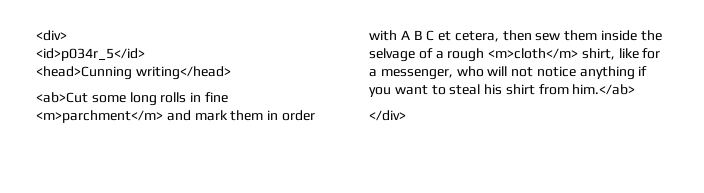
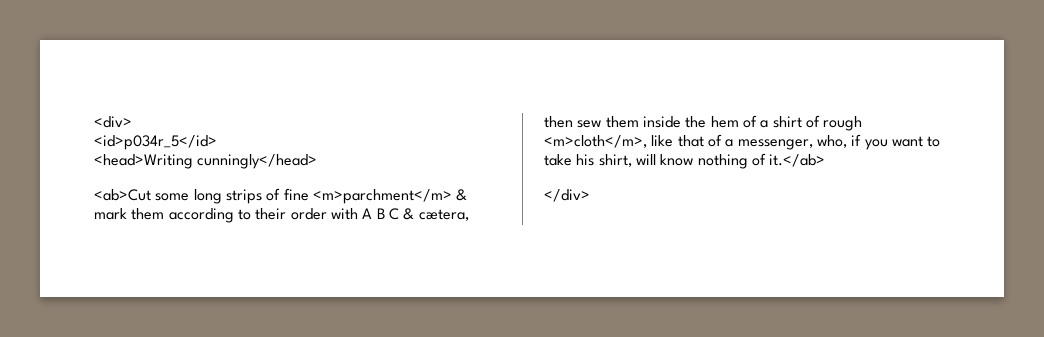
[36,66,231,80] <head>Cunning writing</head> -> [94,154,318,169] <head>Writing cunningly</head>
[160,92,202,103] rolls in -> [225,188,281,204] strips of
[166,110,191,121] and -> [456,189,468,201] &
[267,110,279,120] in -> [168,208,287,223] according to their
[438,31,499,42] et cetera, -> [403,208,469,221] & cætera,
[369,48,661,62] [369,66,648,80] [369,84,636,97] selvage of a rough <m>cloth</m> shirt, like for a messenger, who will not notice anything if you want to steal his shirt from him.</ab> -> [710,115,863,131] [544,134,941,150] [544,153,826,169] hem of a shirt of rough <m>cloth</m>, like that of a messenger, who, if you want to take his shirt, will know nothing of it.</ab>

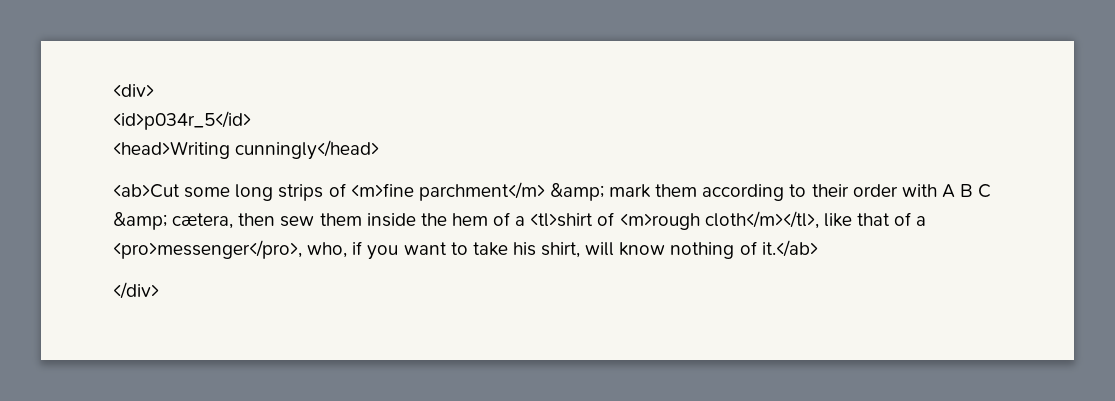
[283,188,468,204] fine <m>parchment</m> & -> [350,182,604,201] <m>fine parchment</m> &amp;
[403,208,415,220] & -> [113,212,167,230] &amp;
[772,115,863,131] [544,135,647,148] shirt of rough <m>cloth</m>, -> [530,211,819,230] <tl>shirt of <m>rough cloth</m></tl>,
[737,139,813,150] messenger, -> [113,240,302,259] <pro>messenger</pro>,

